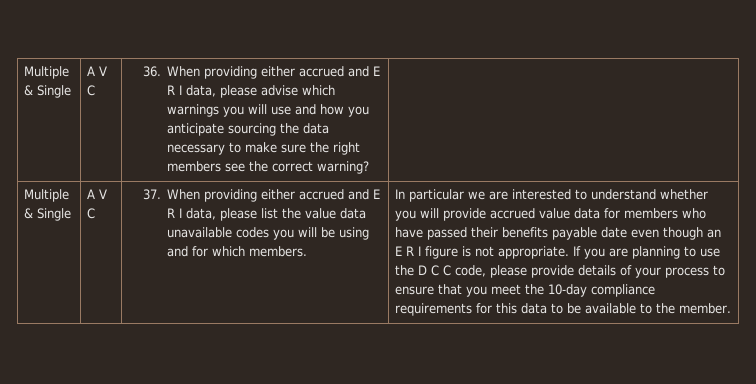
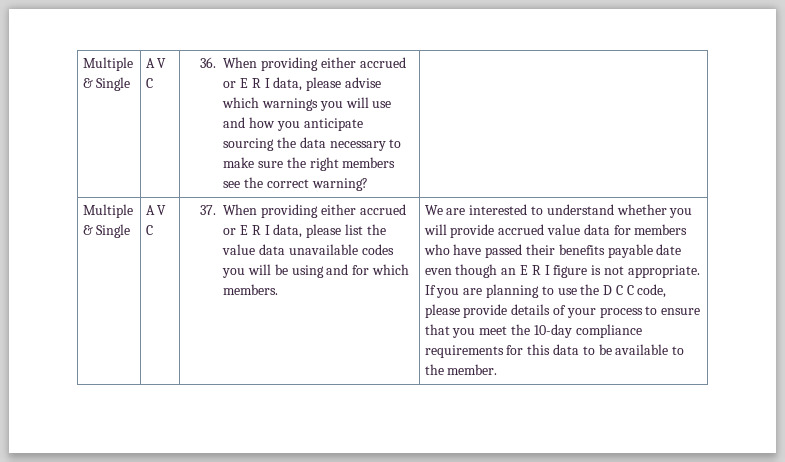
[348,66,370,77] and -> [223,81,237,88] or
[348,189,370,200] and -> [223,228,237,235] or
[395,189,486,202] In particular we -> [424,205,443,215] We

